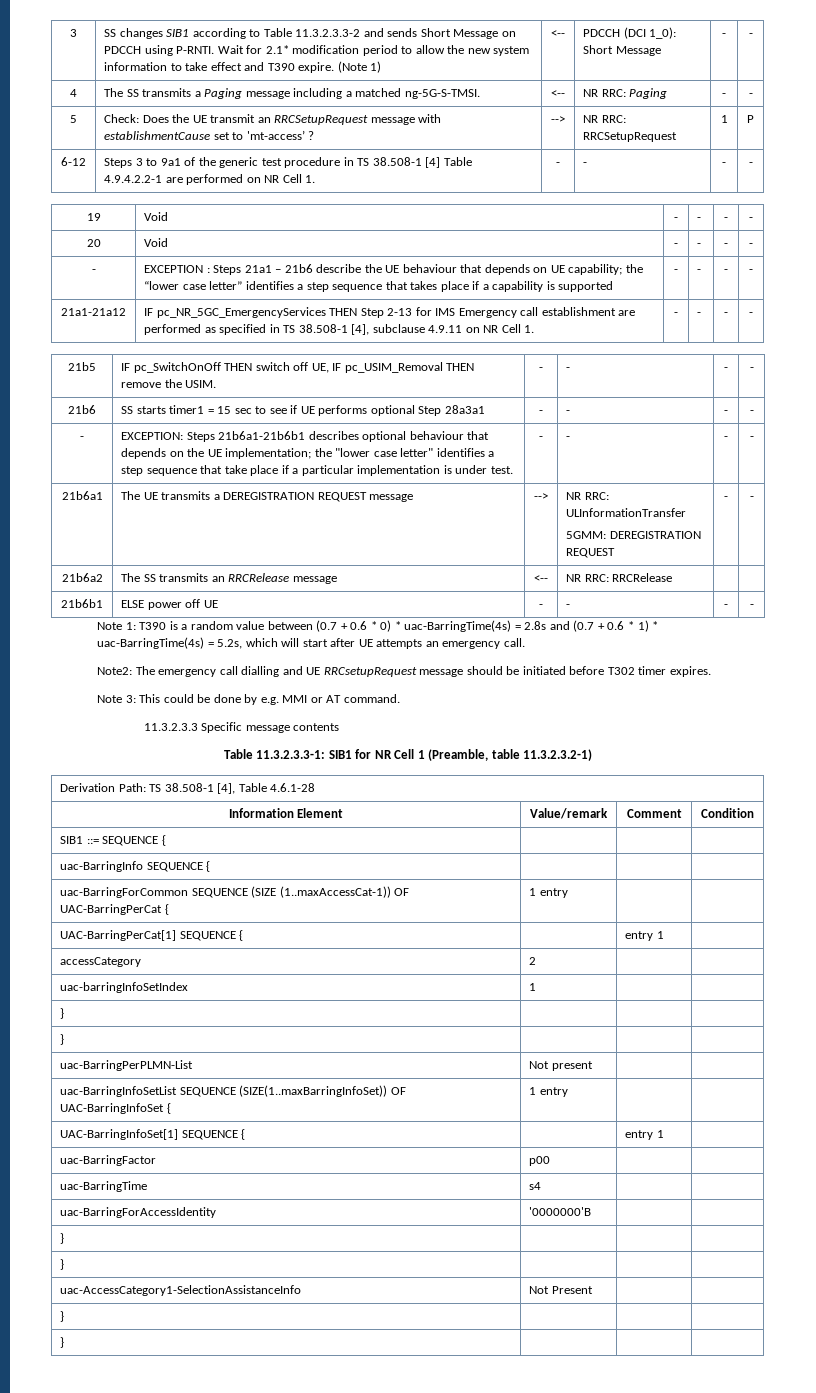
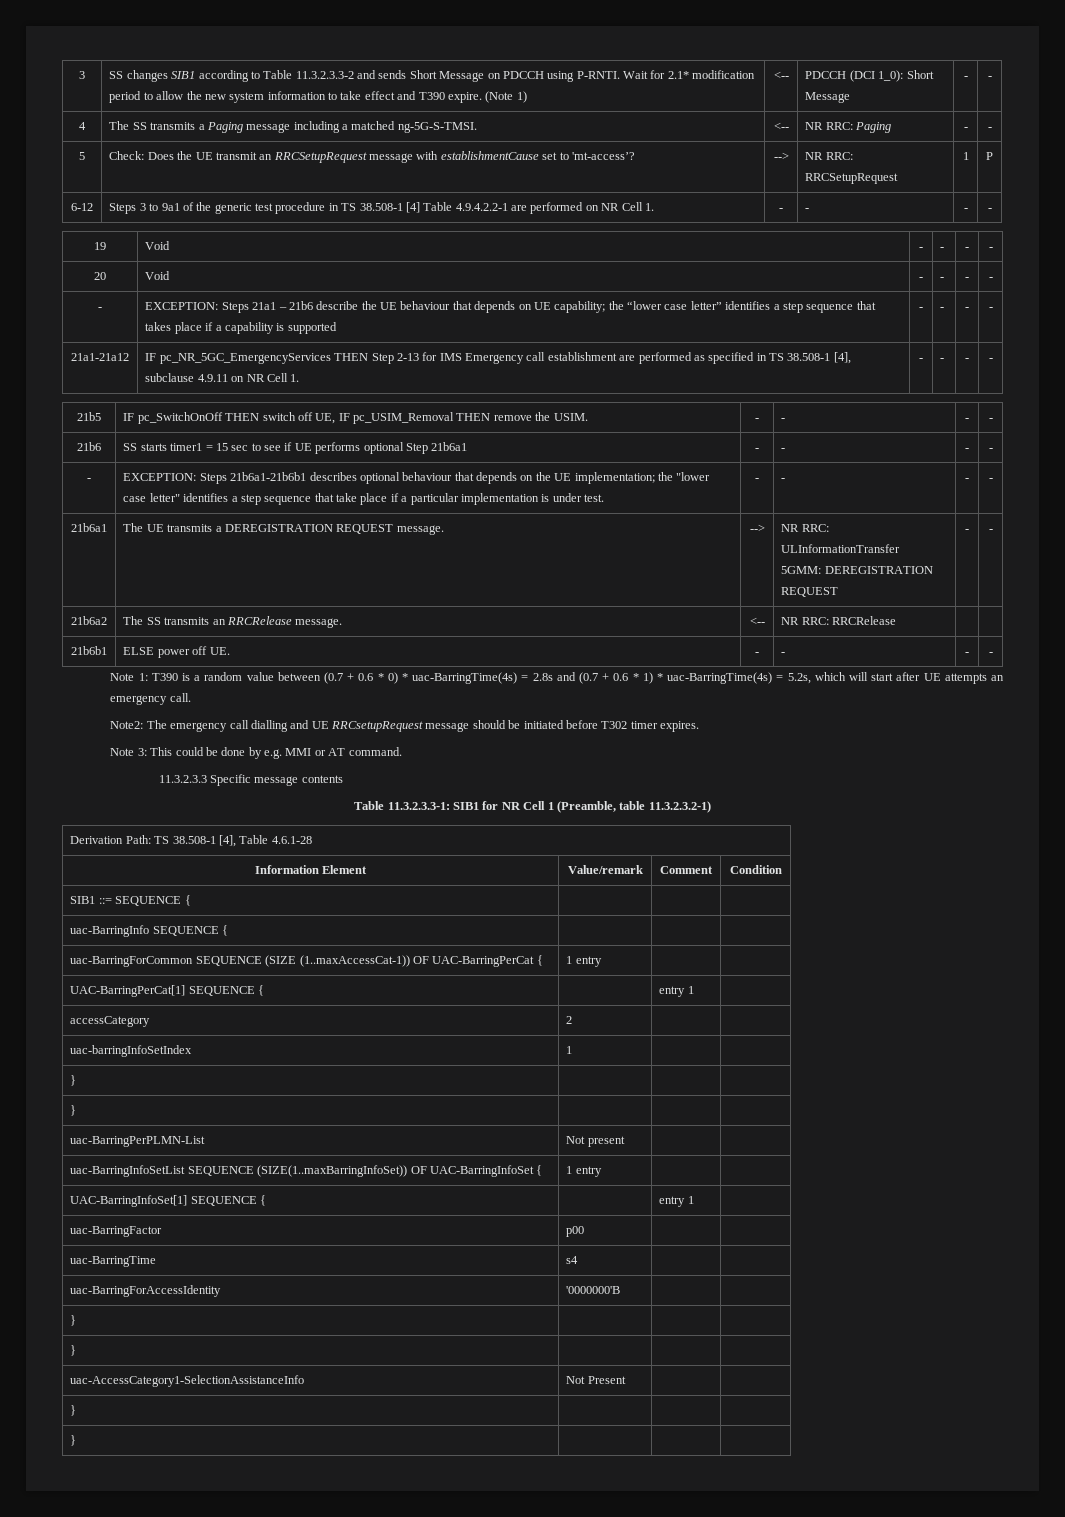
[246,130,315,140] 'mt-access’ ? -> [571,152,635,160] 'mt-access’?
[144,265,210,273] EXCEPTION : -> [145,302,219,310] EXCEPTION:
[444,405,485,414] 28a3a1 -> [431,442,468,451] 21b6a1
[369,494,414,502] message -> [396,525,444,535] message.
[292,576,337,584] message -> [295,618,343,628] message.
[203,600,218,608] UE -> [209,647,230,655] UE.

